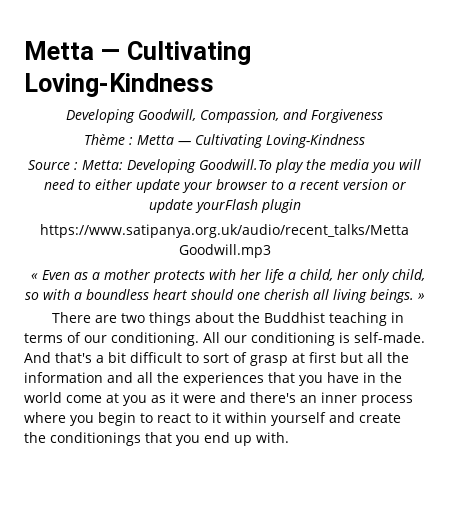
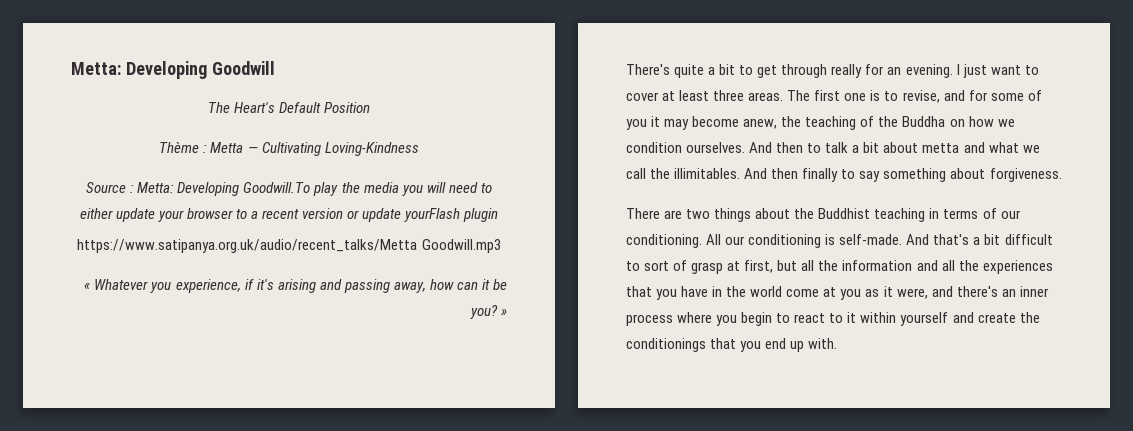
[24,41,251,65] [24,73,214,97] [66,109,383,123] Metta — Cultivating Loving-Kindness // Developing Goodwill, Compassion, and Forgiveness -> [71,61,275,79] [207,102,371,113] Metta: Developing Goodwill // The Heart's Default Position
[42,269,425,283] [25,289,425,303] Even as a mother protects with her life a child, her only child, so with a boundless heart should one cherish all living beings. » -> [94,279,508,293] [469,305,507,319] [626,64,1039,78] [626,90,1042,103] [626,116,1015,130] [626,142,1040,153] [626,168,1062,182] Whatever you experience, if it's arising and passing away, how can it be you? » // There's quite a bit to get through really for an evening. I just want to cover at least three areas. The first one is to revise, and for some of you it may become anew, the teaching of the Buddha on how we condition ourselves. And then to talk a bit about metta and what we call the illimitables. And then finally to say something about forgiveness.
[309,352,336,363] first -> [744,260,774,273] first,
[183,395,216,403] were -> [896,288,928,299] were,

